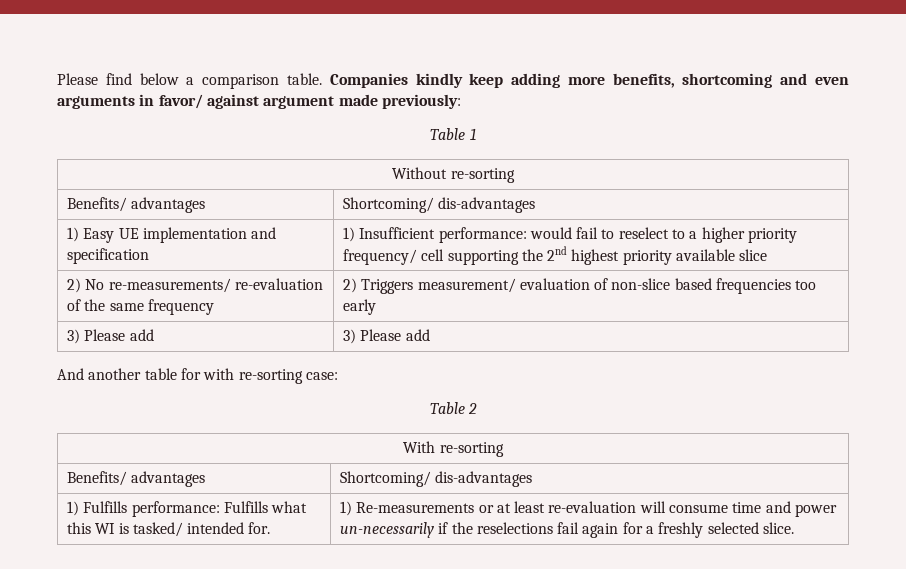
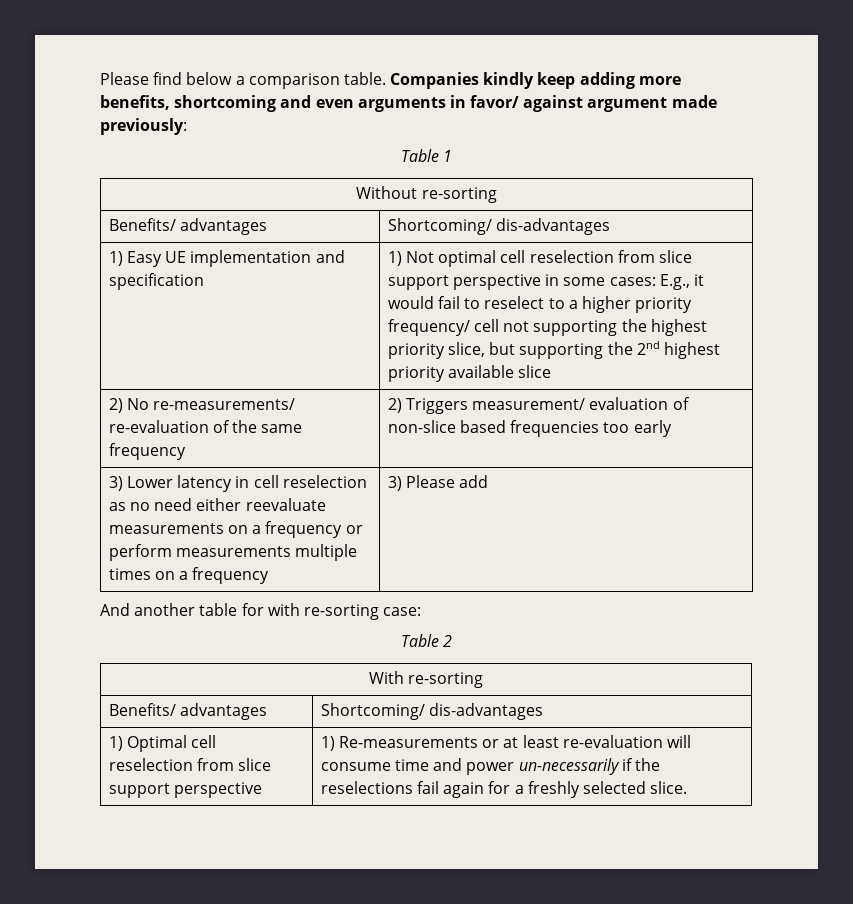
[359,227,527,243] Insufficient performance: -> [405,250,692,267] [387,274,704,290] Not optimal cell reselection from slice support perspective in some cases: E.g., it
(445, 255) none -> [503,319,707,336] [387,342,516,359] not supporting the highest priority slice, but
[84,329,154,341] Please add -> [126,475,367,492] [108,498,326,511] [108,521,363,538] [108,544,358,561] [108,567,270,584] Lower latency in cell reselection as no need either reevaluate measurements on a frequency or perform measurements multiple times on a frequency
[83,501,308,517] [66,522,271,537] Fulfills performance: Fulfills what this WI is tasked/ intended for. -> [126,735,217,752] [108,758,272,771] [108,782,262,798] Optimal cell reselection from slice support perspective

